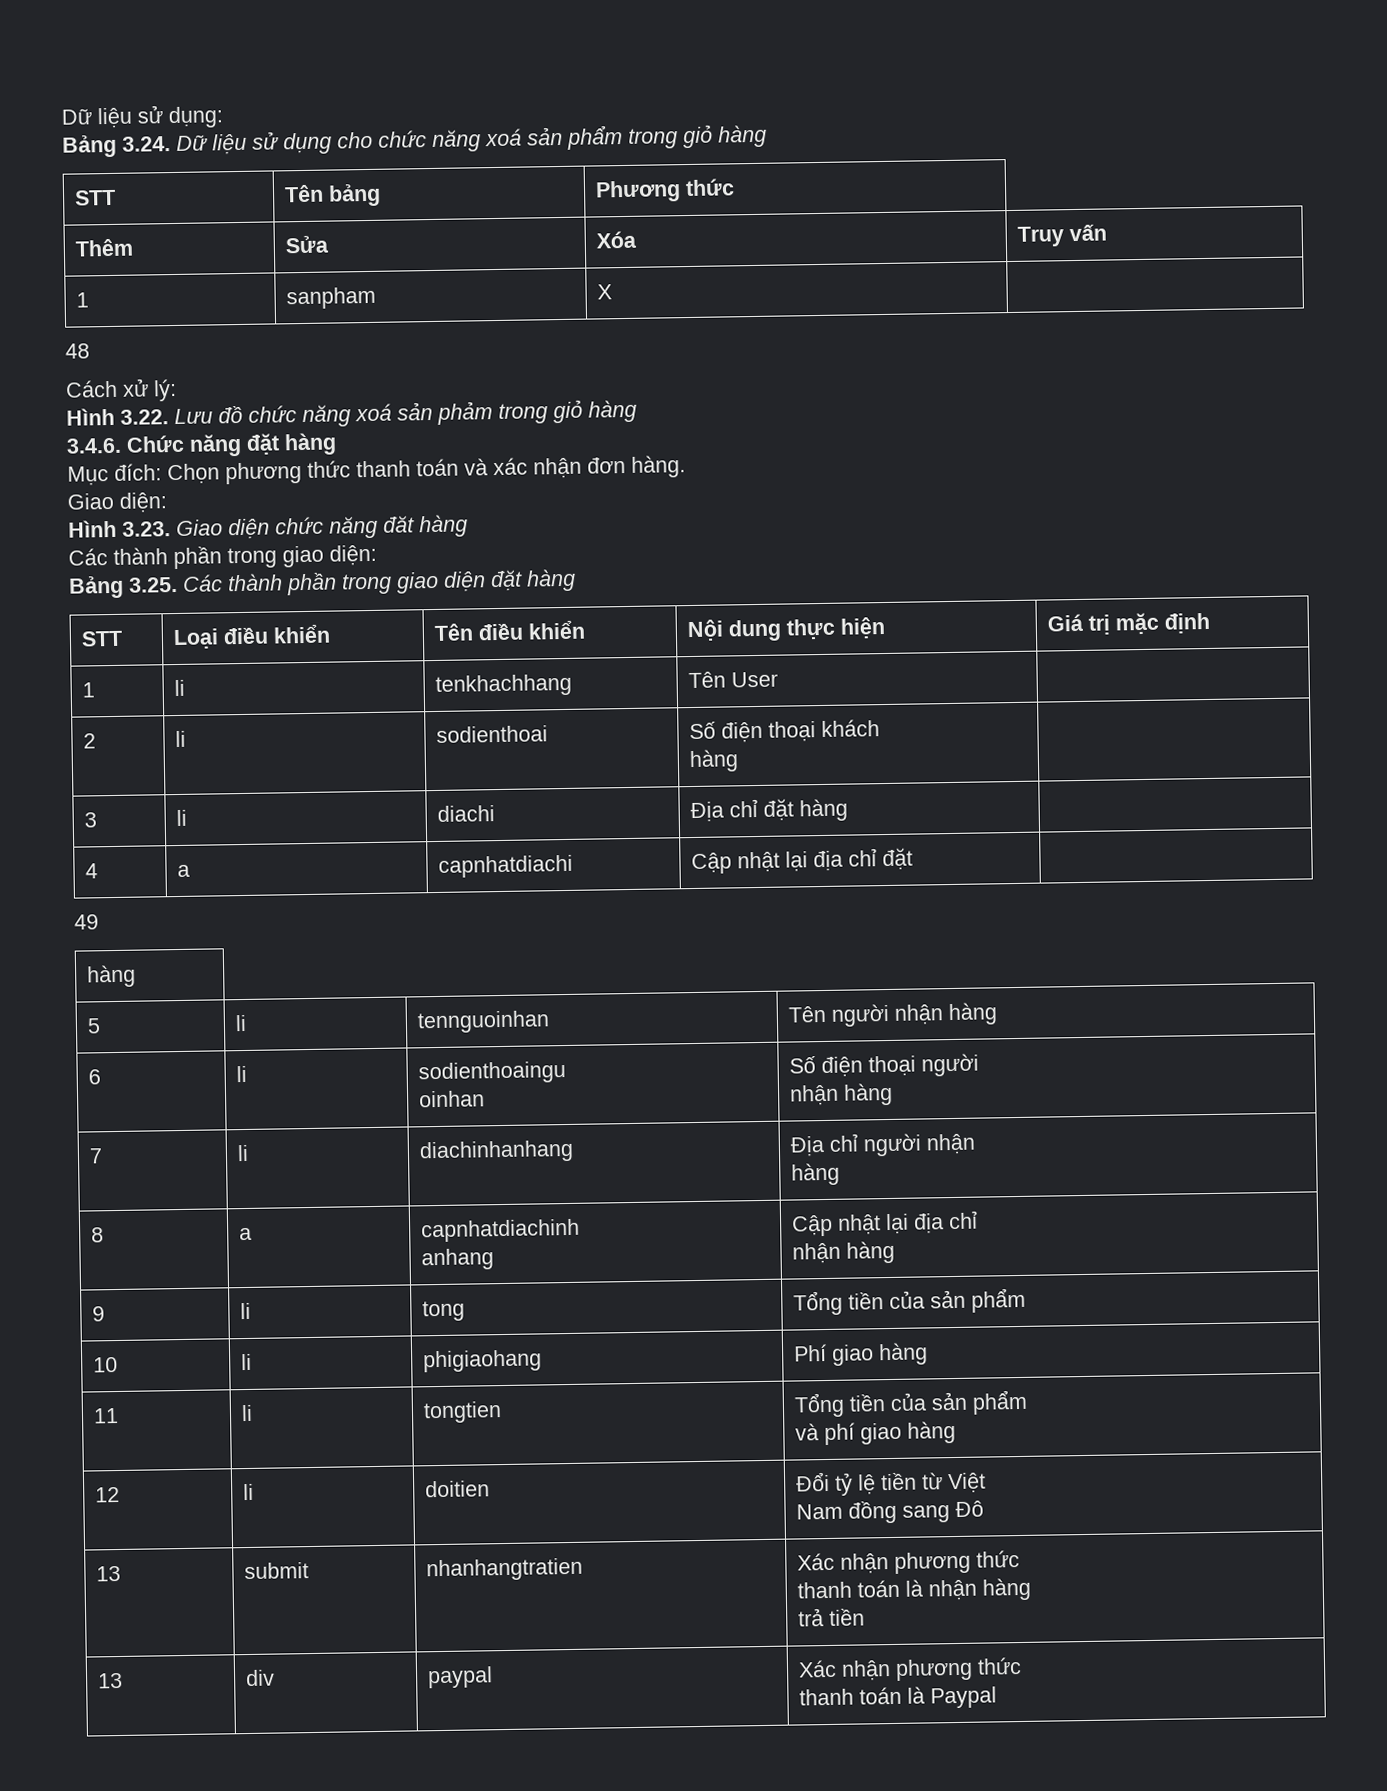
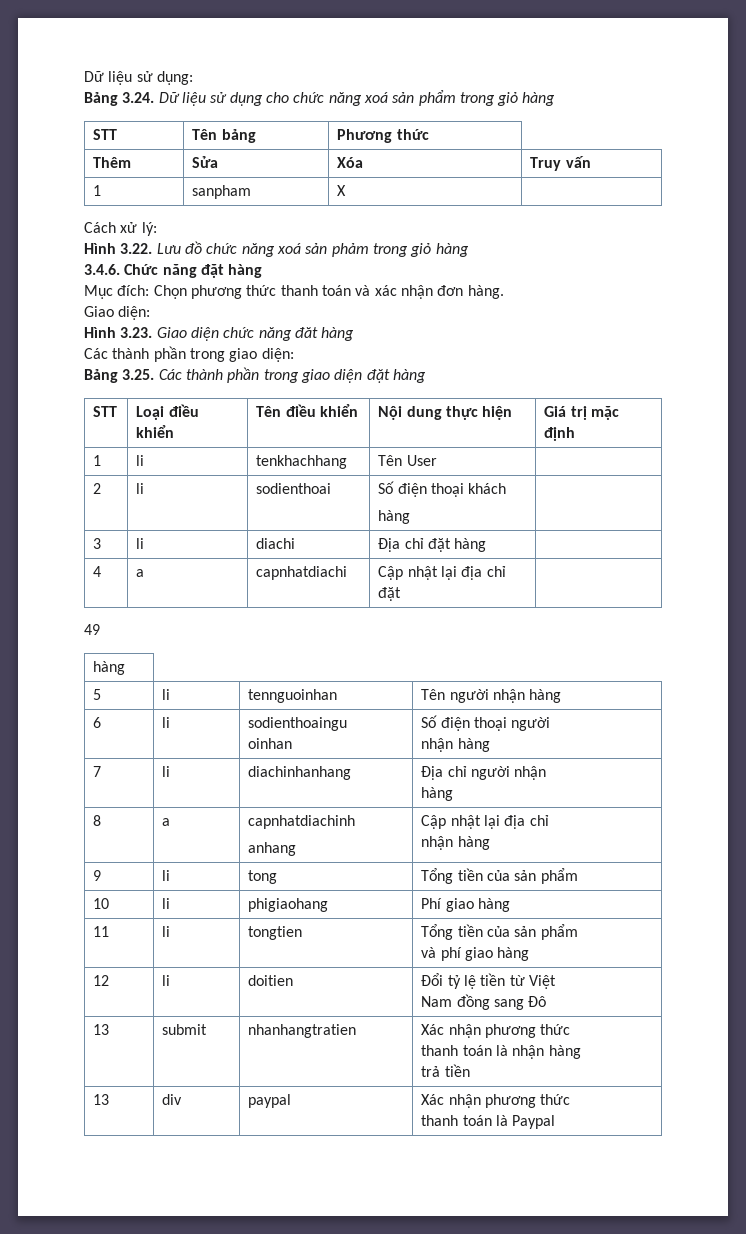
[65,343,90,359] // 48 -> (347, 190) none

